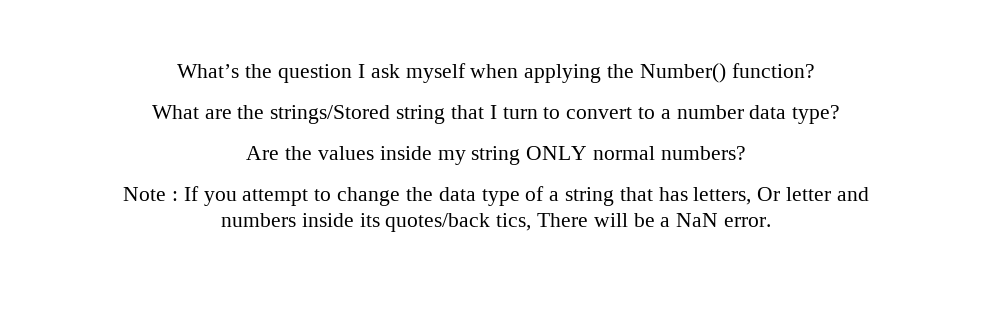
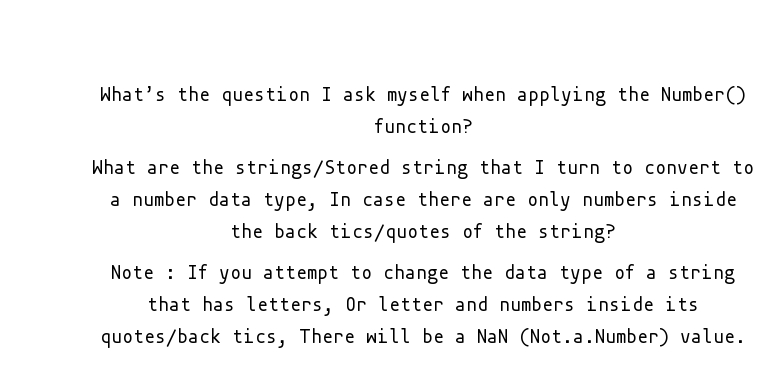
[792,105,841,124] [246,146,746,165] type? // Are the values inside my string ONLY normal numbers? -> [262,191,737,211] [230,223,616,243] type, In case there are only numbers inside the back tics/quotes of the string?
[724,217,772,227] error. -> [519,328,746,347] (Not.a.Number) value.

